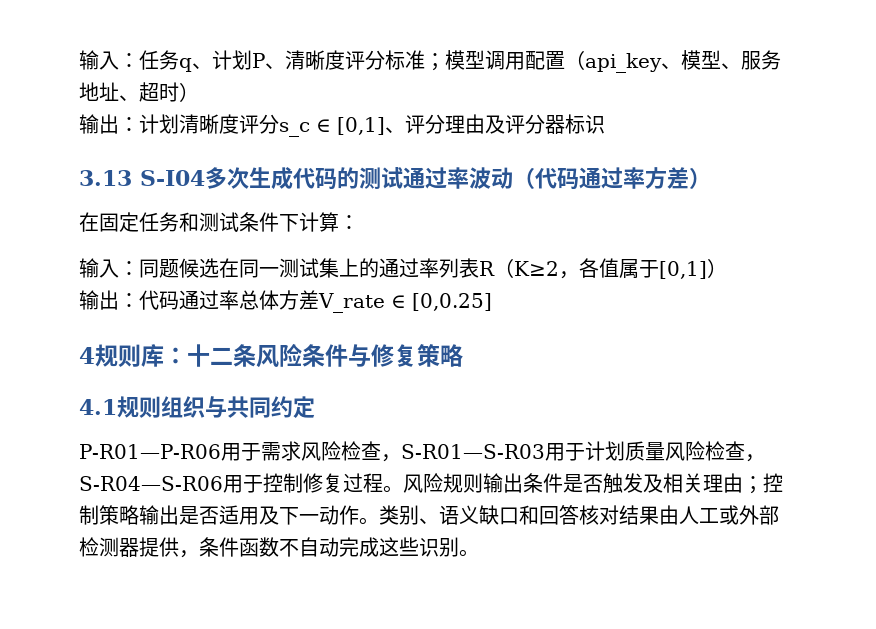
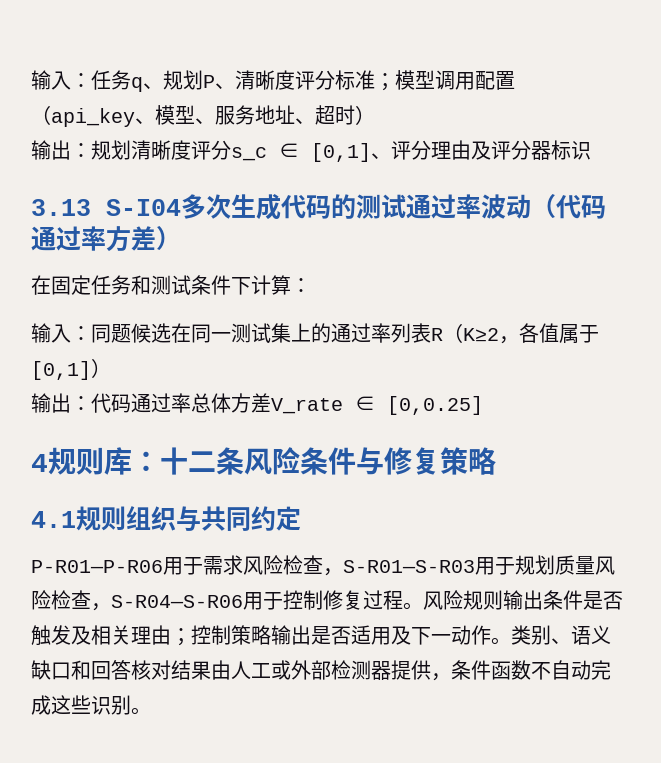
[212,50,232,70] 计 -> [163,70,183,90] 规
[139,114,159,134] 计 -> [91,140,111,160] 规
[585,441,605,461] 计 -> [515,555,535,575] 规

